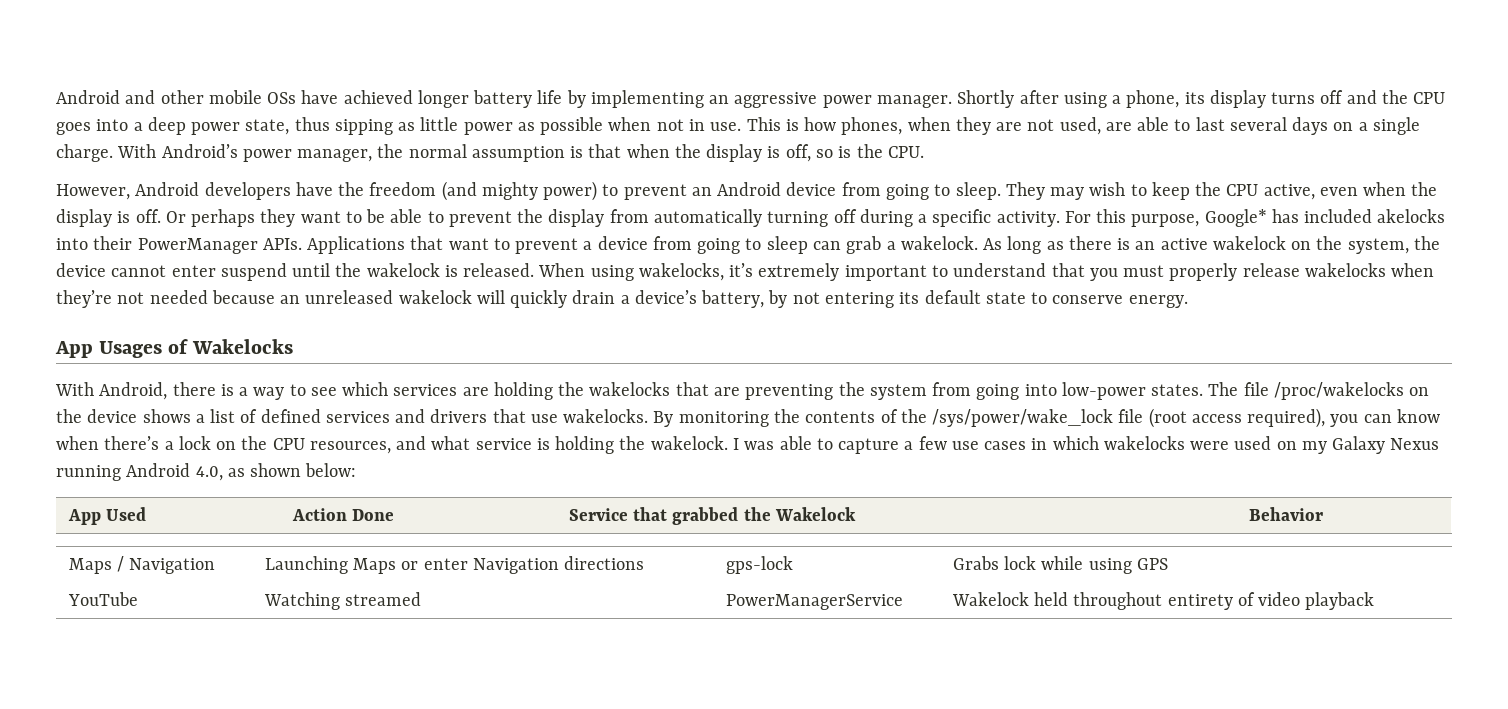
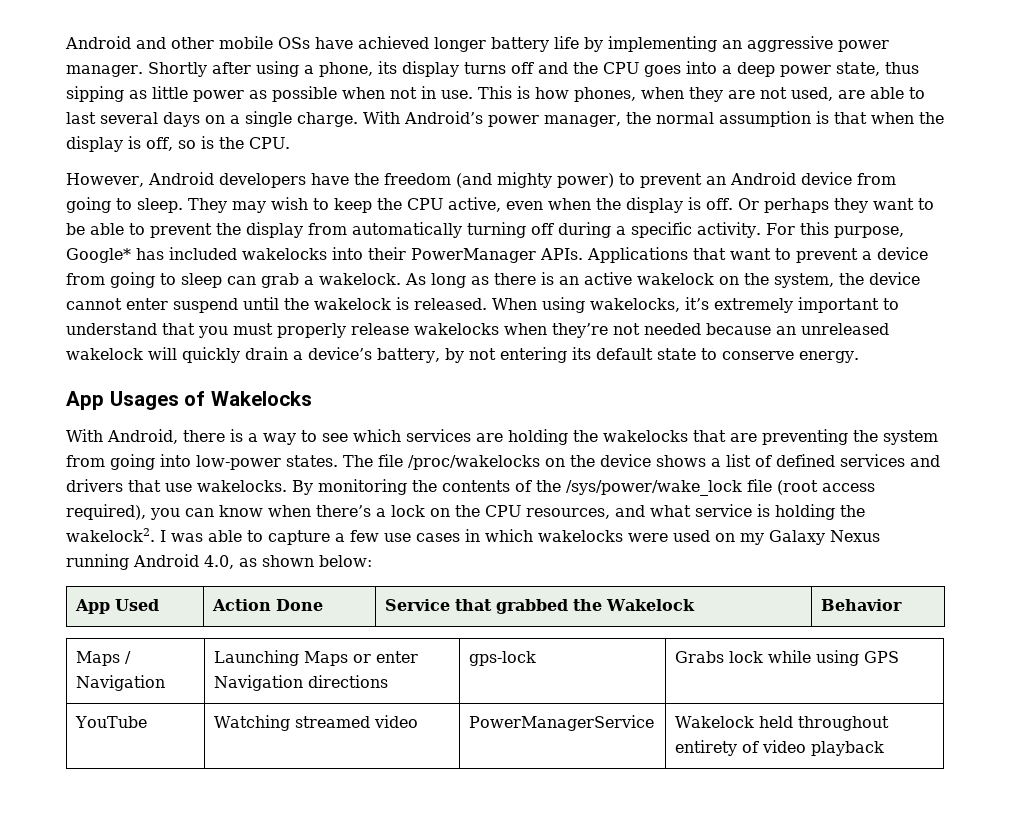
[1377,209,1446,223] akelocks -> [242,248,327,260] wakelocks
[650,436,728,450] wakelock. -> [66,528,155,542] wakelock2.
(422, 599) none -> [373,715,418,728] video

